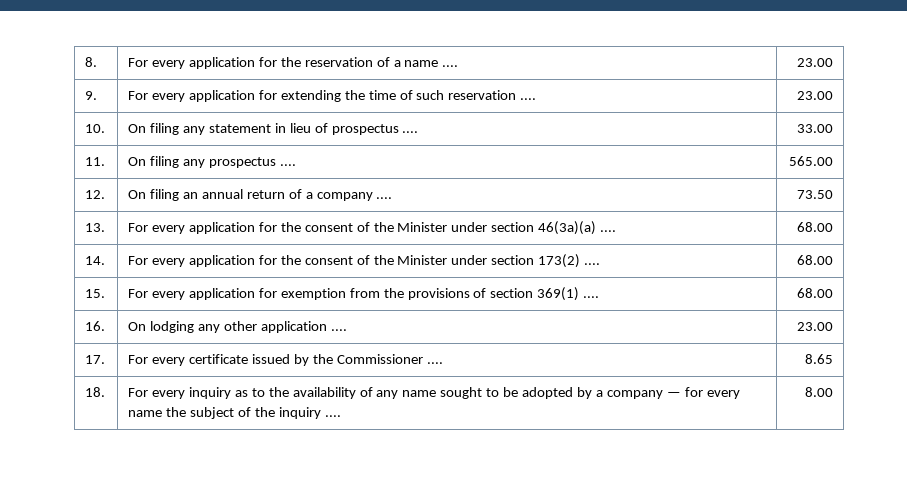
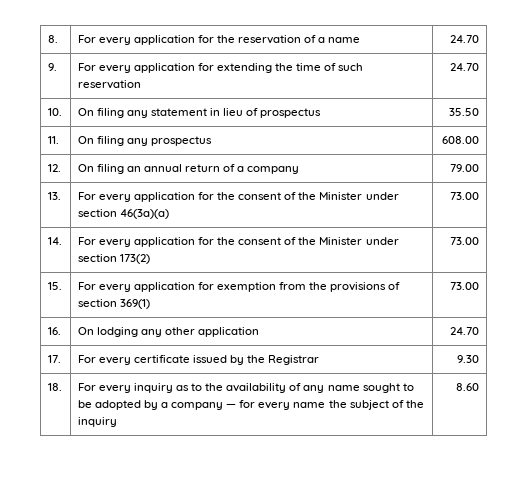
[442,65,459,67] [796,58,833,67] .... | 23.00 -> [450,35,480,43] | 24.70
[520,98,537,100] [796,91,833,100] .... | 23.00 -> [450,63,480,71] | 24.70
[402,131,419,133] [796,124,833,133] .... | 33.00 -> [449,108,480,116] | 35.50
[279,164,296,166] [788,156,833,166] .... | 565.00 -> [442,136,480,144] | 608.00
[376,197,393,199] [796,190,833,199] .... | 73.50 -> [450,164,480,172] | 79.00
[600,230,617,232] [796,222,833,232] .... | 68.00 -> [450,192,480,200] | 73.00
[584,263,601,265] [796,255,833,265] .... | 68.00 -> [450,237,480,245] | 73.00
[583,296,600,298] [796,288,833,298] .... | 68.00 -> [450,282,480,290] | 73.00
[330,329,347,331] [796,322,833,331] .... | 23.00 -> [450,327,480,335] | 24.70
[336,354,443,364] [804,354,833,364] Commissioner .... | 8.65 -> [268,355,320,365] [457,355,480,363] Registrar | 9.30
[324,415,341,417] [804,387,833,397] .... | 8.00 -> [456,383,480,391] | 8.60

